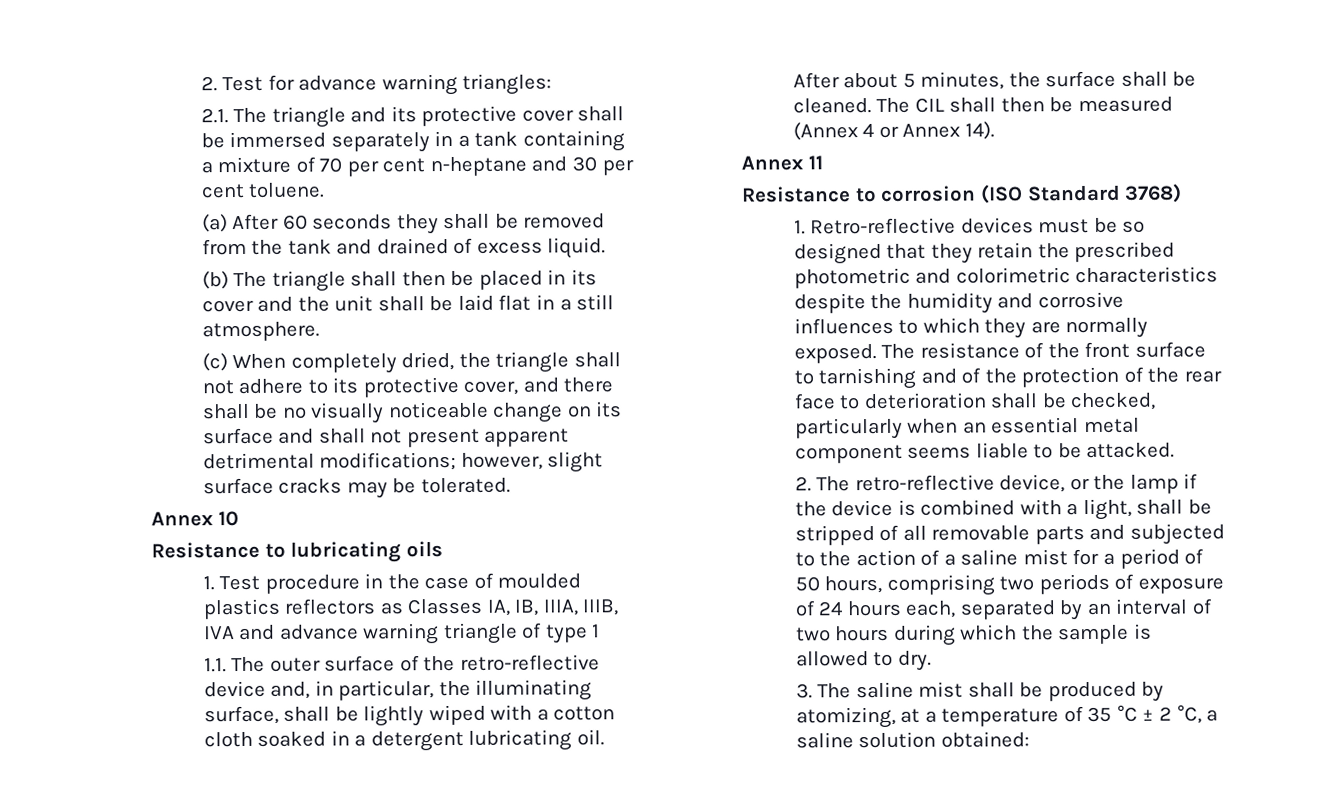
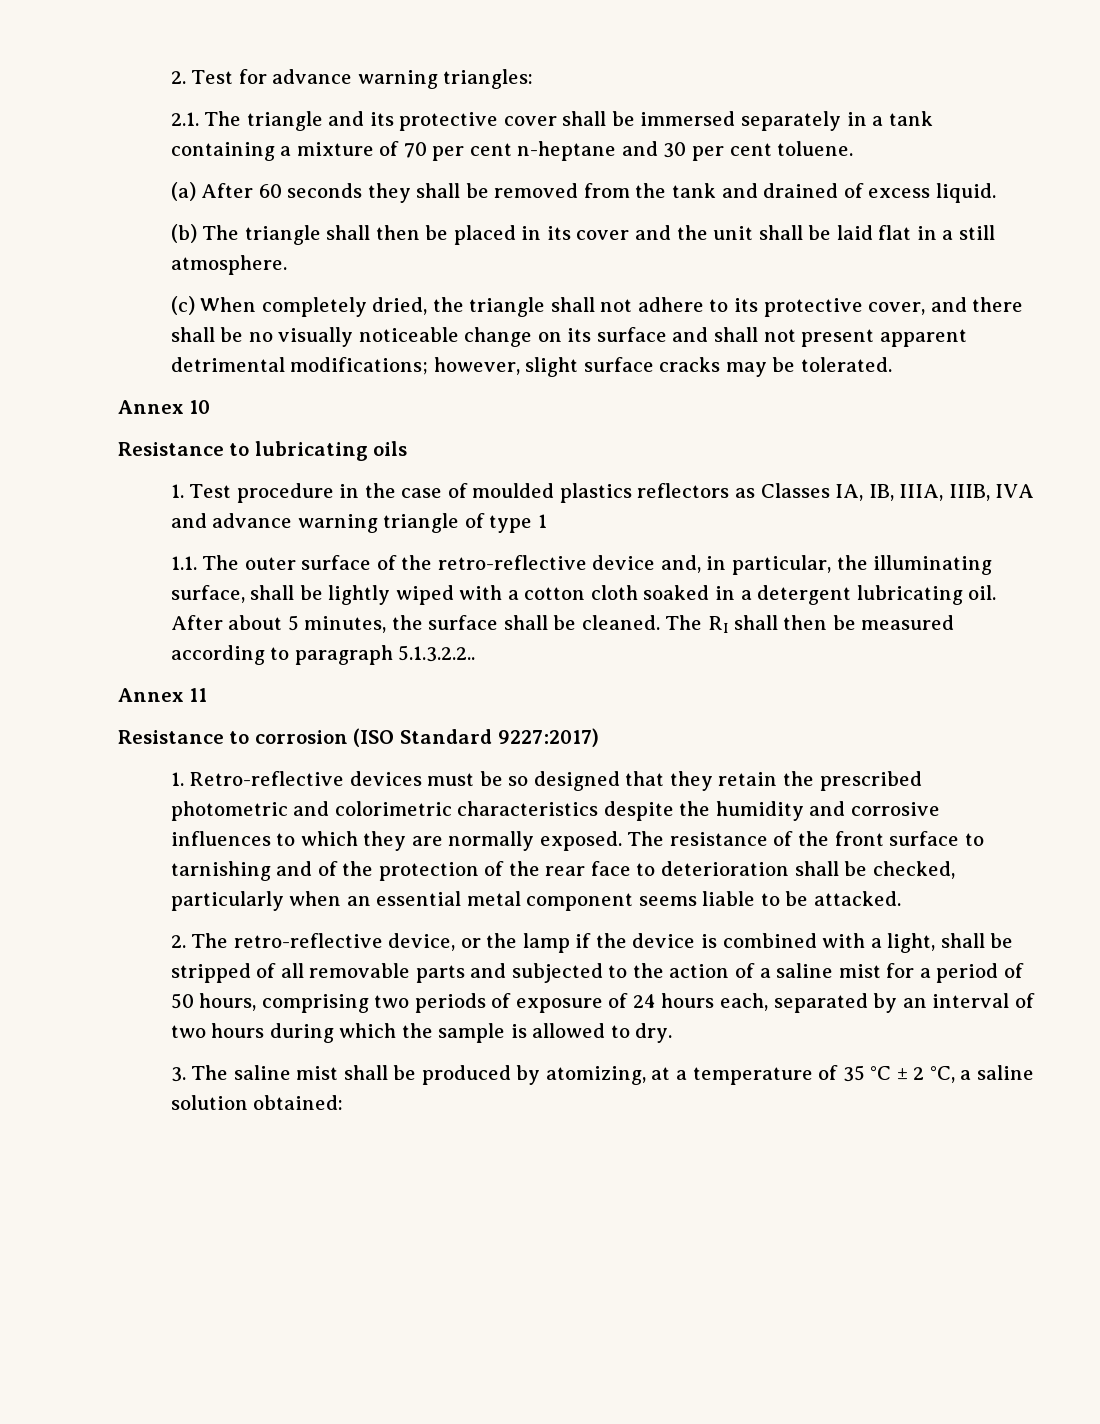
[914,97,945,113] CIL -> [708,616,729,633] RI
[792,121,995,141] (Annex 4 or Annex 14). -> [170,645,476,665] according to paragraph 5.1.3.2.2..
[1124,183,1183,203] 3768) -> [497,728,599,747] 9227:2017)

